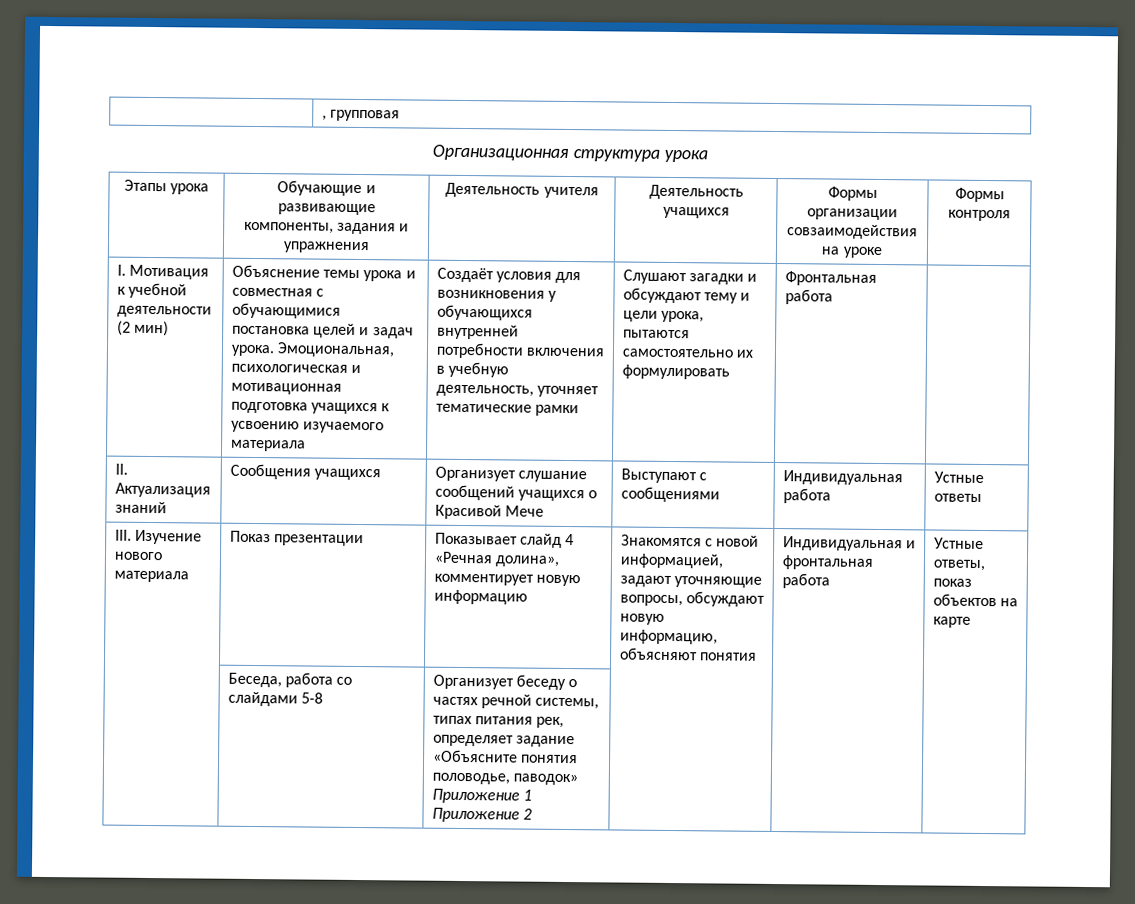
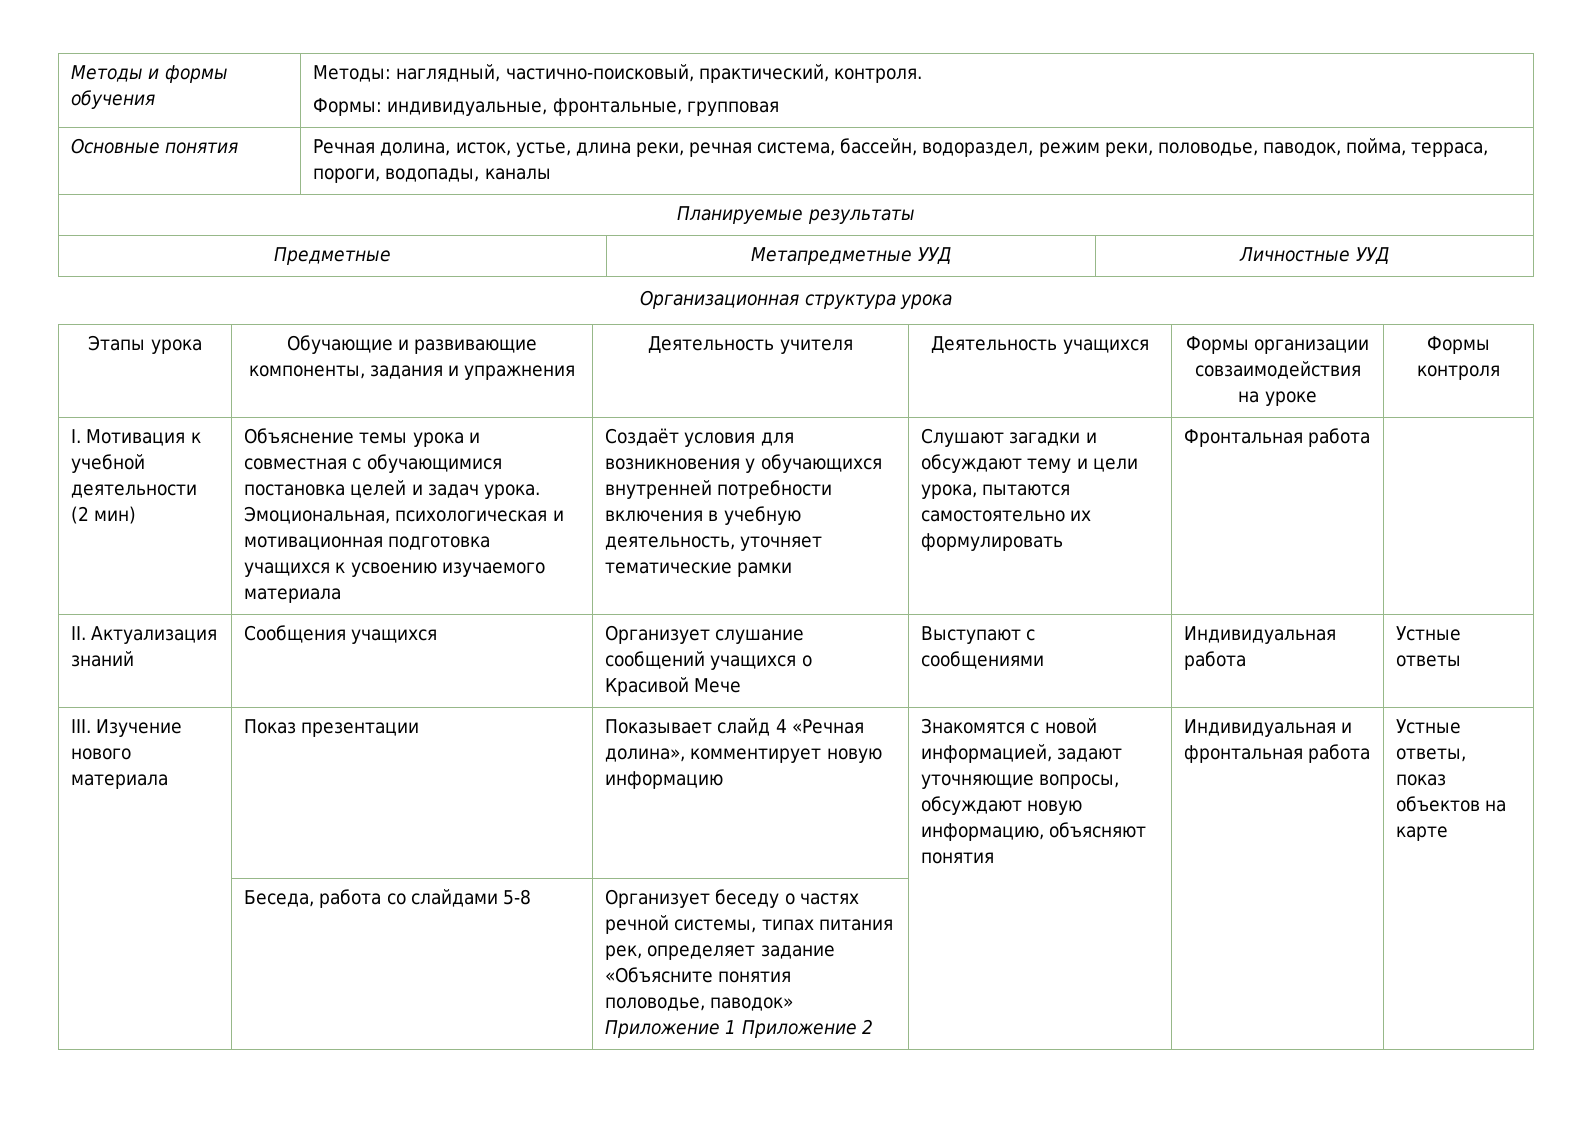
[321,109,400,122] | , групповая -> [71,65,228,83] [71,90,156,109] [313,64,922,83] [313,98,779,116] [71,138,239,154] [313,138,1489,157] [313,168,551,183] [677,206,915,224] [274,247,391,265] [751,247,951,265] [1239,247,1389,264] Методы и формы обучения | Методы: наглядный, частично-поисковый, практический, контроля. // Формы: индивидуальные, фронтальные, групповая // Основные понятия | Речная долина, исток, устье, длина реки, речная система, бассейн, водораздел, режим реки, половодье, паводок, пойма, терраса, пороги, водопады, каналы // Планируемые результаты // Предметные | Метапредметные УУД | Личностные УУД

